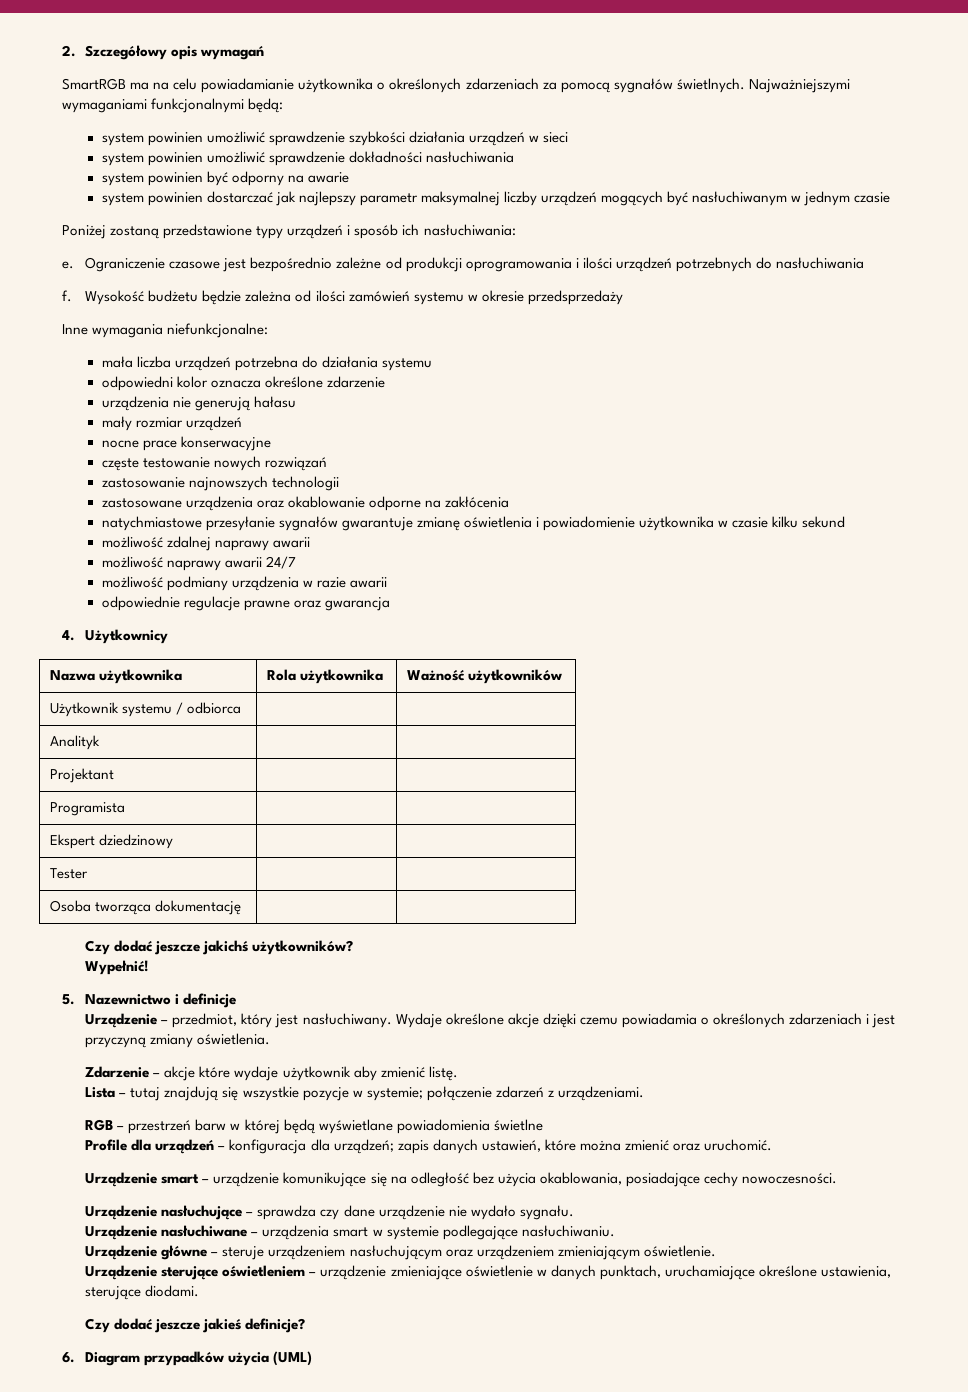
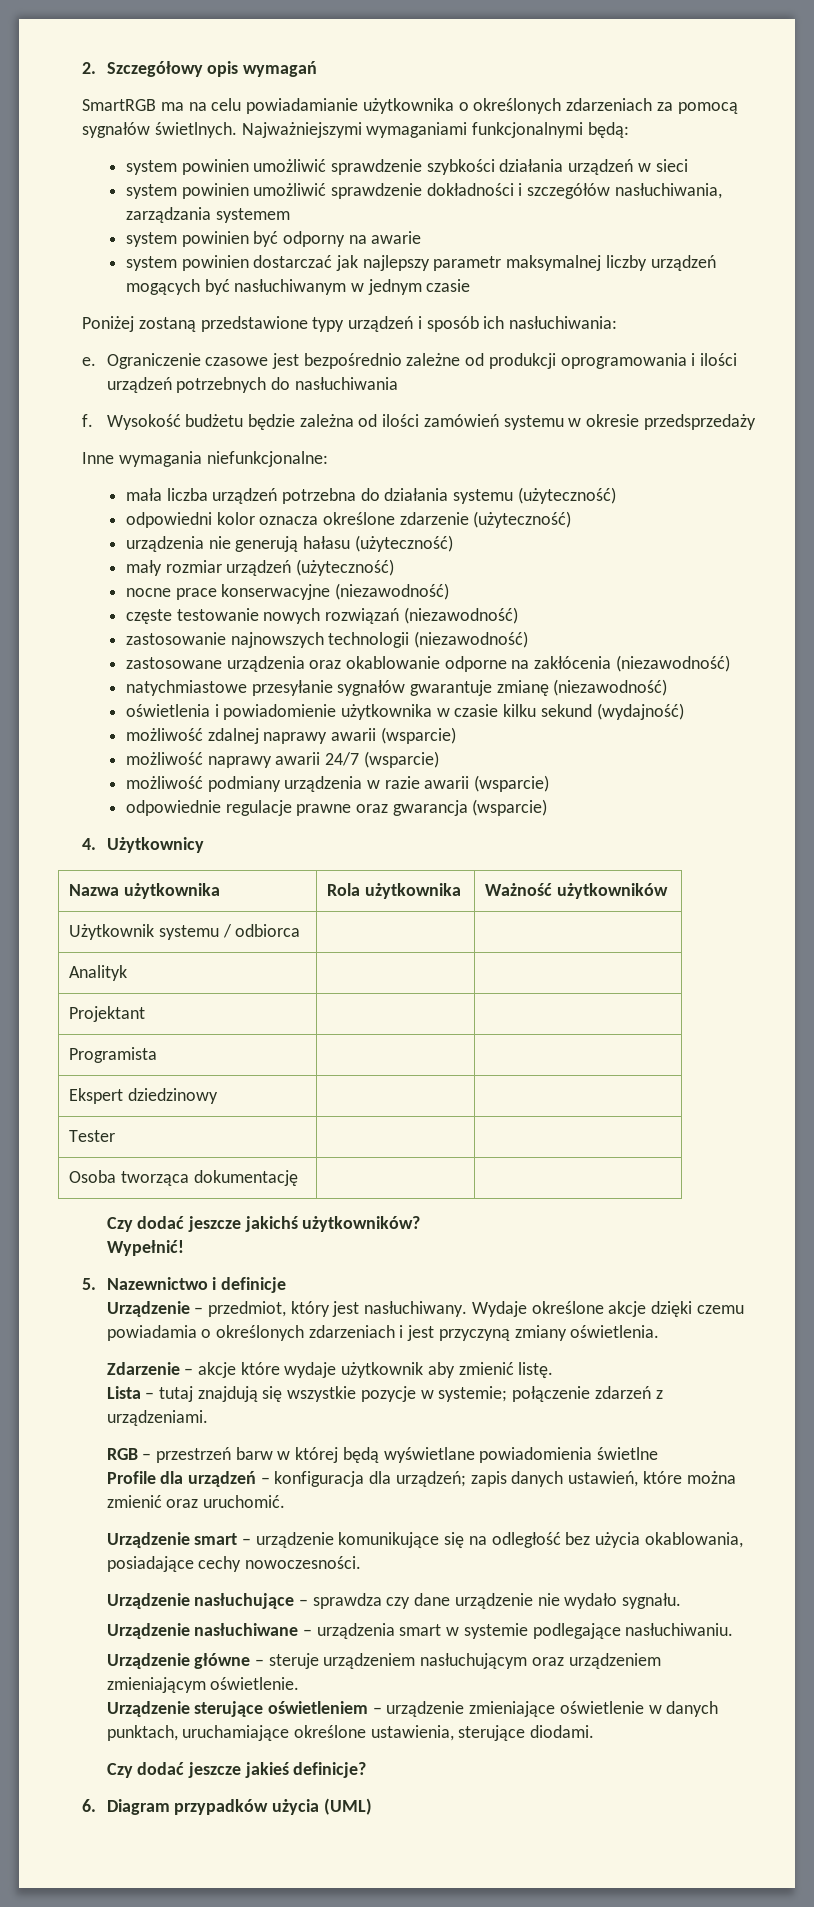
[426,151,515,163] nasłuchiwania -> [518,183,722,199] [125,207,290,223] i szczegółów nasłuchiwania, zarządzania systemem
(433, 364) none -> [517,487,616,504] (użyteczność)
(385, 382) none -> [473,511,572,528] (użyteczność)
(296, 402) none -> [354,535,453,552] (użyteczność)
(242, 423) none -> [295,559,394,576] (użyteczność)
(271, 443) none -> [334,583,449,600] (niezawodność)
(327, 464) none -> [403,607,518,624] (niezawodność)
(339, 483) none -> [413,631,528,648] (niezawodność)
(510, 502) none -> [615,655,730,672] (niezawodność)
(460, 524) none -> [553,679,668,696] (niezawodność) //
(846, 522) none -> [596,703,684,720] (wydajność)
(310, 542) none -> [380,727,456,744] (wsparcie)
(296, 562) none -> [363,751,439,768] (wsparcie)
(388, 582) none -> [474,775,550,792] (wsparcie)
(390, 604) none -> [472,799,548,816] (wsparcie)

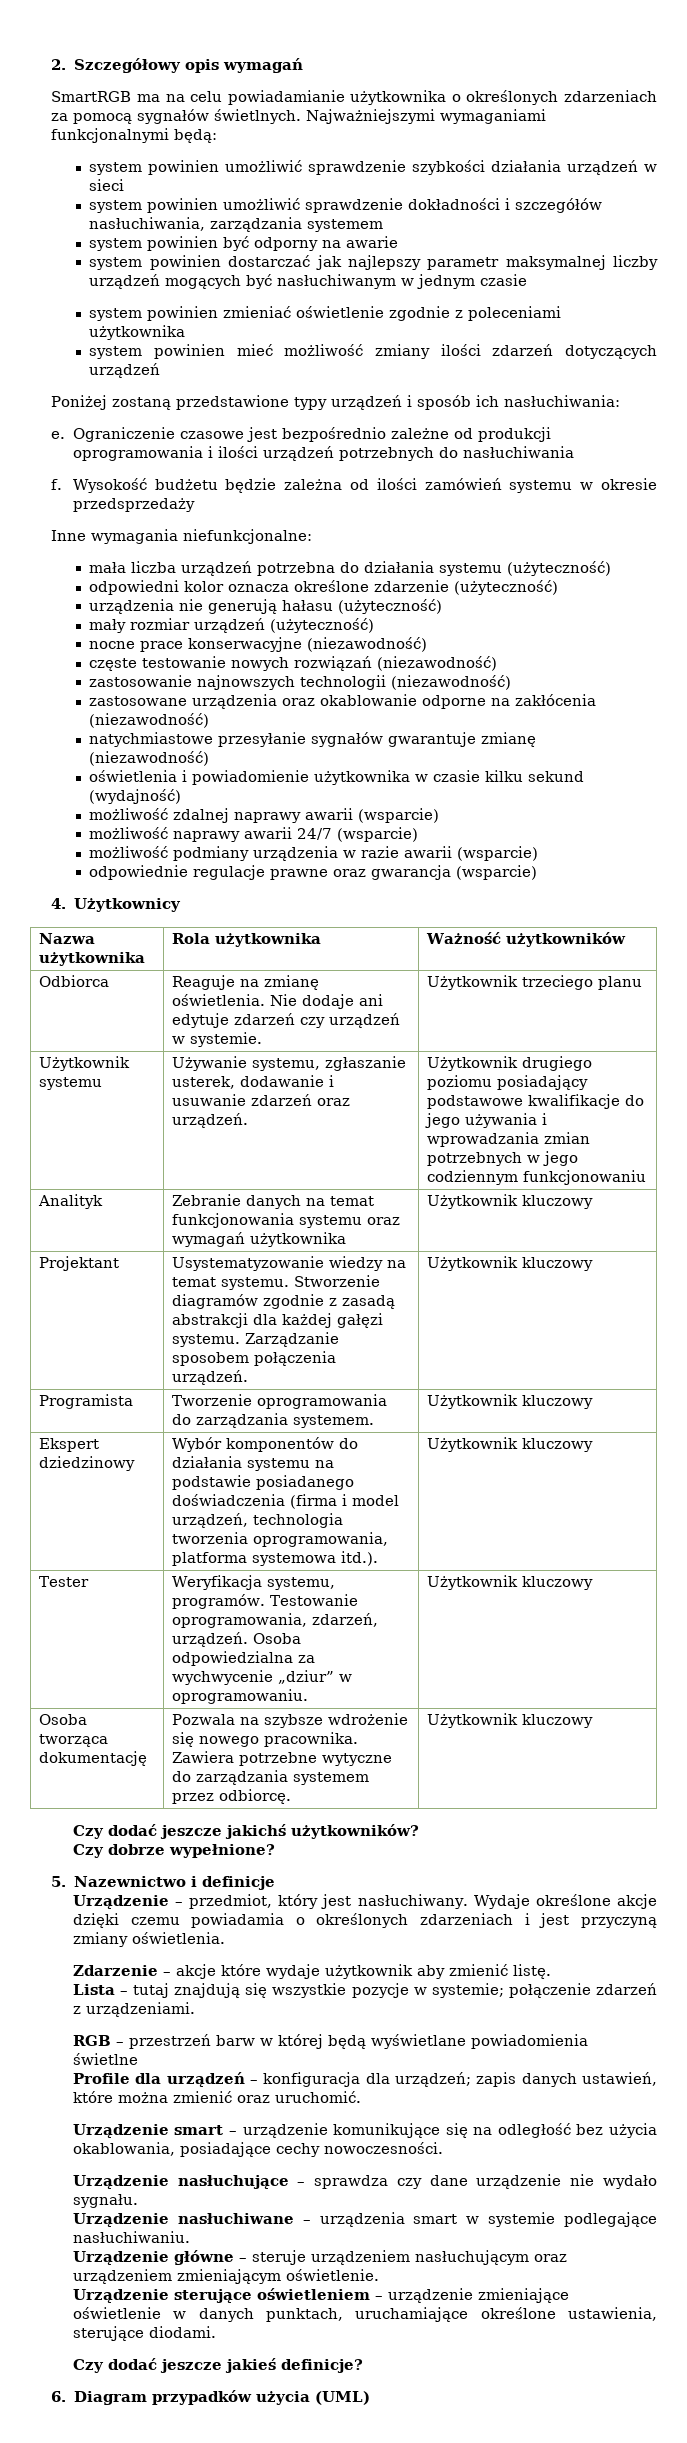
(471, 285) none -> [89,306,562,321] [89,325,186,340] [89,344,658,359] [89,363,161,378] // system powinien zmieniać oświetlenie zgodnie z poleceniami użytkownika // system powinien mieć możliwość zmiany ilości zdarzeń dotyczących urządzeń
[69,924,301,940] [69,965,128,981] [69,1006,146,1022] [69,1047,158,1063] [69,1088,218,1104] [69,1130,116,1142] [69,1170,298,1186] Użytkownik systemu / odbiorca | | // Analityk | | // Projektant | | // Programista | | // Ekspert dziedzinowy | | // Tester | | // Osoba tworząca dokumentację | | -> [39,975,110,987] [172,975,320,990] [172,994,384,1009] [172,1013,401,1028] [172,1032,263,1047] [427,975,643,990] [39,1056,131,1071] [39,1077,103,1090] [172,1056,407,1071] [172,1075,335,1089] [172,1094,351,1106] [172,1113,249,1128] [427,1056,593,1071] [427,1075,589,1090] [427,1094,645,1109] [425,1113,548,1128] [427,1132,591,1147] [427,1151,579,1166] [427,1170,647,1185] [38,1194,104,1209] [172,1194,375,1209] [172,1213,401,1228] [172,1232,347,1247] [427,1194,594,1209] [39,1256,120,1271] [172,1256,407,1271] [172,1275,381,1290] [172,1294,396,1309] [172,1313,384,1328] [172,1332,340,1347] [172,1351,337,1366] [172,1370,249,1385] [427,1256,594,1271] [39,1394,134,1409] [172,1394,388,1409] [172,1413,375,1428] [427,1394,594,1409] [39,1438,100,1452] [39,1456,136,1471] [172,1437,359,1452] [172,1456,335,1471] [172,1475,355,1490] [172,1494,400,1509] [172,1513,344,1528] [172,1532,389,1547] [172,1551,379,1566] [427,1437,594,1452] [39,1576,90,1587] [172,1575,336,1590] [172,1594,359,1609] [172,1613,379,1628] [172,1632,302,1647] [172,1651,316,1666] [172,1670,353,1685] [172,1689,309,1704] [427,1575,594,1590] [39,1714,88,1725] [39,1734,109,1747] [39,1751,148,1766] [172,1713,409,1728] [172,1732,359,1747] [172,1751,393,1766] [172,1770,370,1785] [172,1789,292,1804] [427,1713,594,1728] Odbiorca | Reaguje na zmianę oświetlenia. Nie dodaje ani edytuje zdarzeń czy urządzeń w systemie. | Użytkownik trzeciego planu // Użytkownik systemu | Używanie systemu, zgłaszanie usterek, dodawanie i usuwanie zdarzeń oraz urządzeń. | Użytkownik drugiego poziomu posiadający podstawowe kwalifikacje do jego używania i wprowadzania zmian potrzebnych w jego codziennym funkcjonowaniu // Analityk | Zebranie danych na temat funkcjonowania systemu oraz wymagań użytkownika | Użytkownik kluczowy // Projektant | Usystematyzowanie wiedzy na temat systemu. Stworzenie diagramów zgodnie z zasadą abstrakcji dla każdej gałęzi systemu. Zarządzanie sposobem połączenia urządzeń. | Użytkownik kluczowy // Programista | Tworzenie oprogramowania do zarządzania systemem. | Użytkownik kluczowy // Ekspert dziedzinowy | Wybór komponentów do działania systemu na podstawie posiadanego doświadczenia (firma i model urządzeń, technologia tworzenia oprogramowania, platforma systemowa itd.). | Użytkownik kluczowy // Tester | Weryfikacja systemu, programów. Testowanie oprogramowania, zdarzeń, urządzeń. Osoba odpowiedzialna za wychwycenie „dziur” w oprogramowaniu. | Użytkownik kluczowy // Osoba tworząca dokumentację | Pozwala na szybsze wdrożenie się nowego pracownika. Zawiera potrzebne wytyczne do zarządzania systemem przez odbiorcę. | Użytkownik kluczowy
[106,1240,184,1256] Wypełnić! -> [72,1844,275,1858] Czy dobrze wypełnione?

